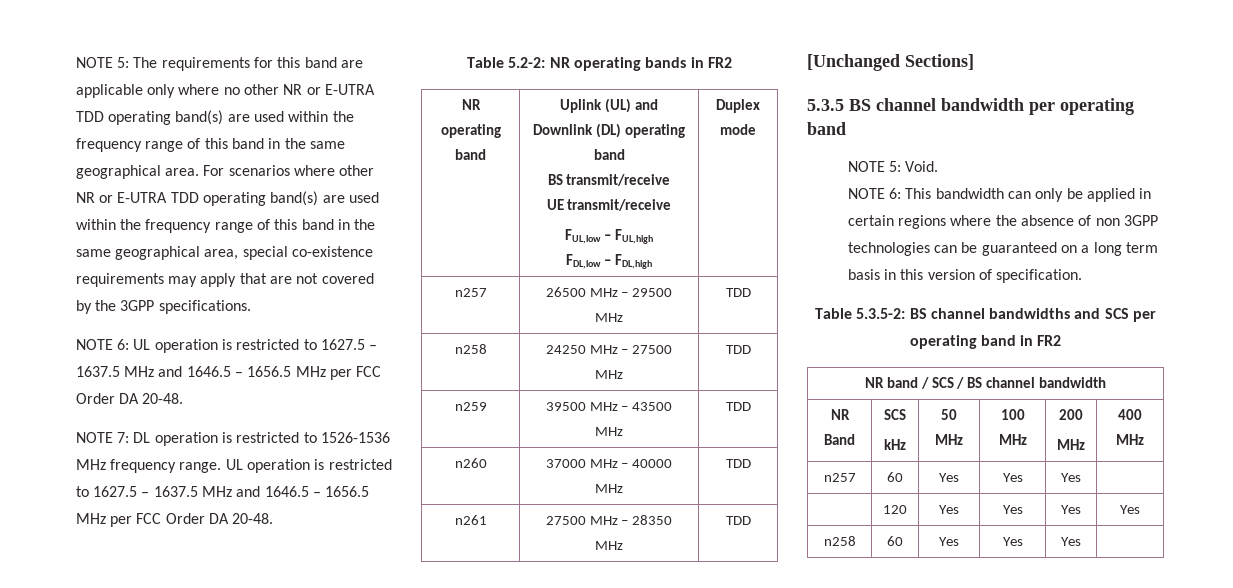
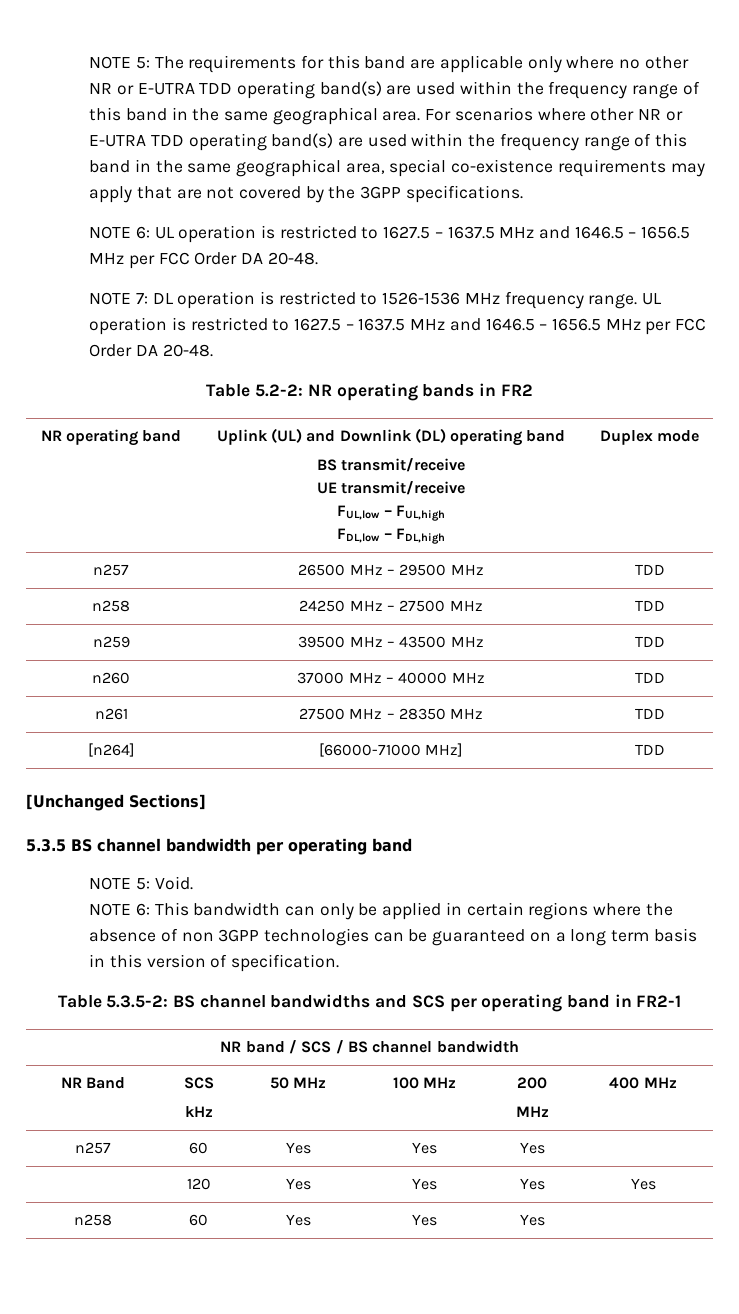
(751, 520) none -> [87,743,135,757] [318,743,464,757] [634,744,665,755] // [n264] | [66000-71000 MHz] | TDD
[1037,335,1062,346] FR2 -> [636,995,682,1007] FR2-1

